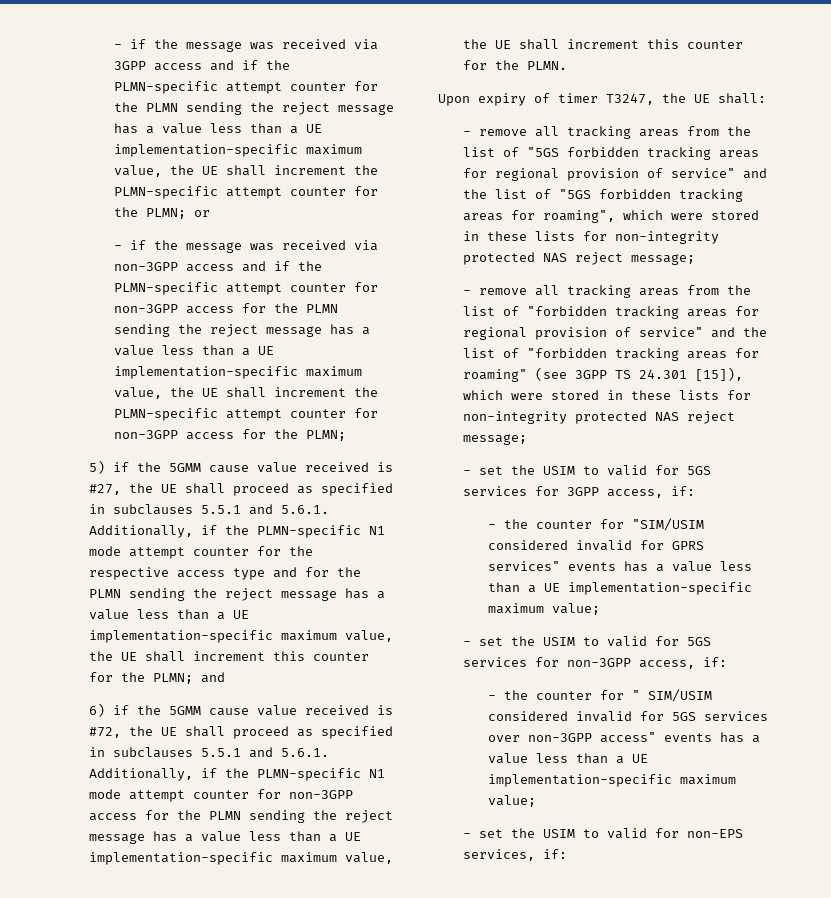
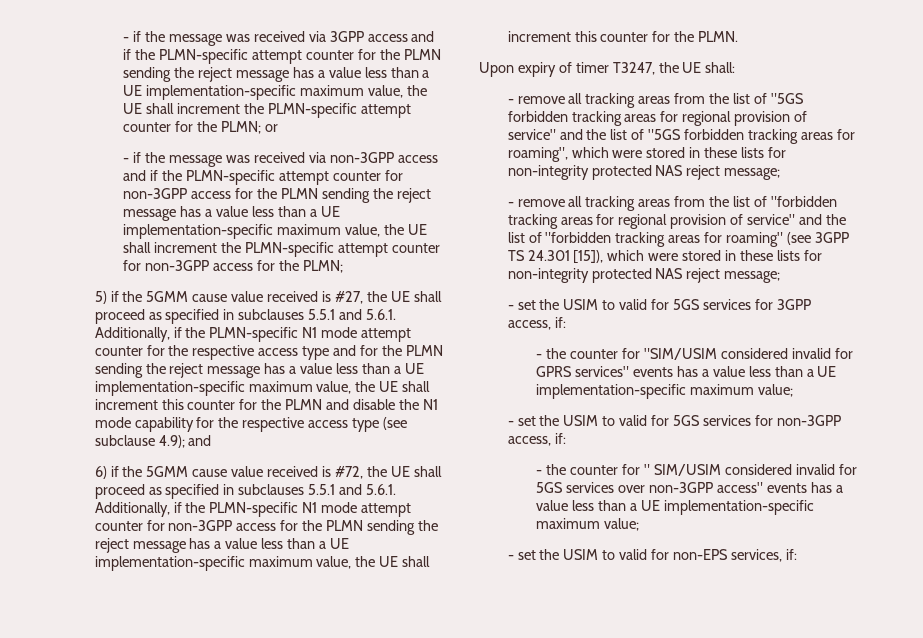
[152,673,193,684] PLMN; -> [285,399,438,410] [94,417,408,432] [94,435,185,448] PLMN and disable the N1 mode capability for the respective access type (see subclause 4.9);

